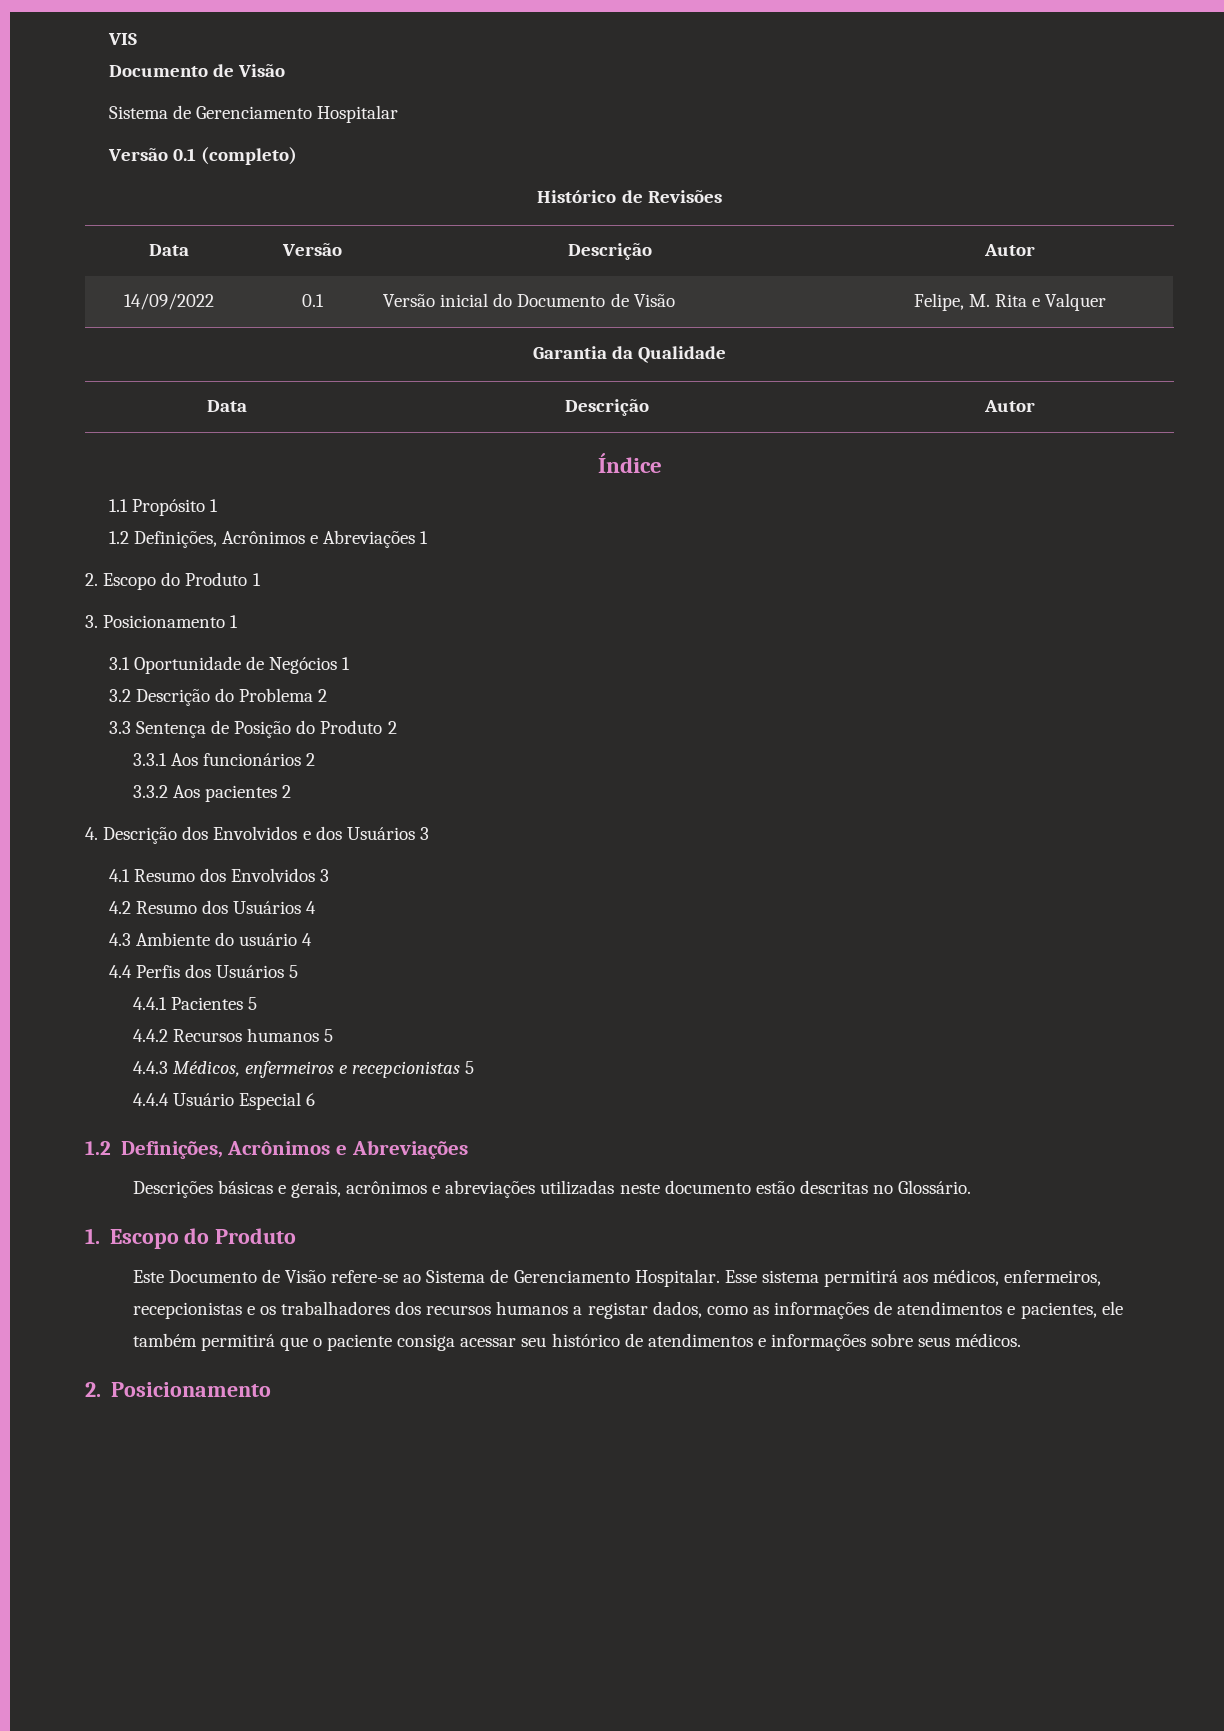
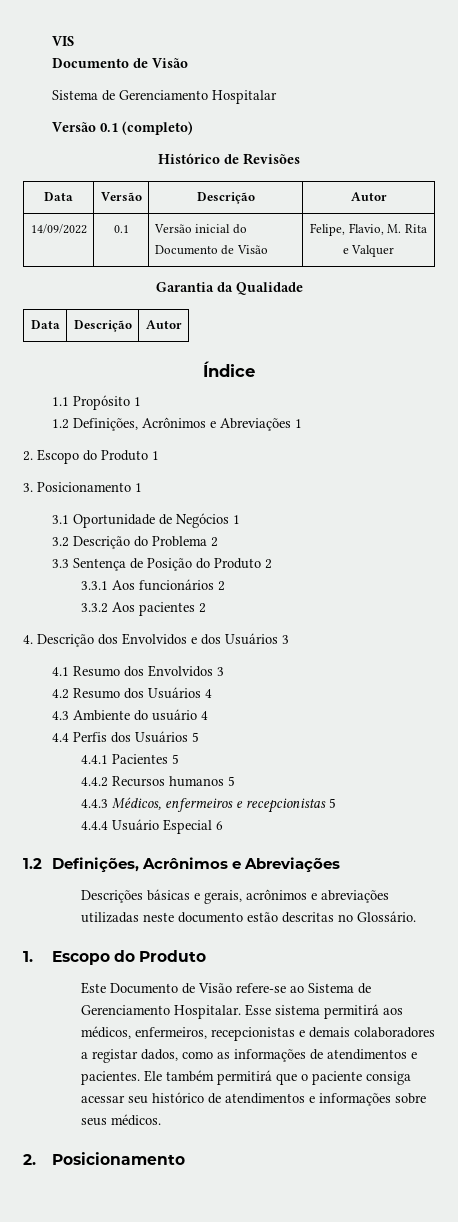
(964, 302) none -> [348,223,384,235] Flavio,
[259,1301,569,1315] os trabalhadores dos recursos humanos -> [308,1027,435,1038] demais colaboradores
[1020,1301,1123,1319] pacientes, ele -> [80,1070,162,1085] pacientes. Ele

